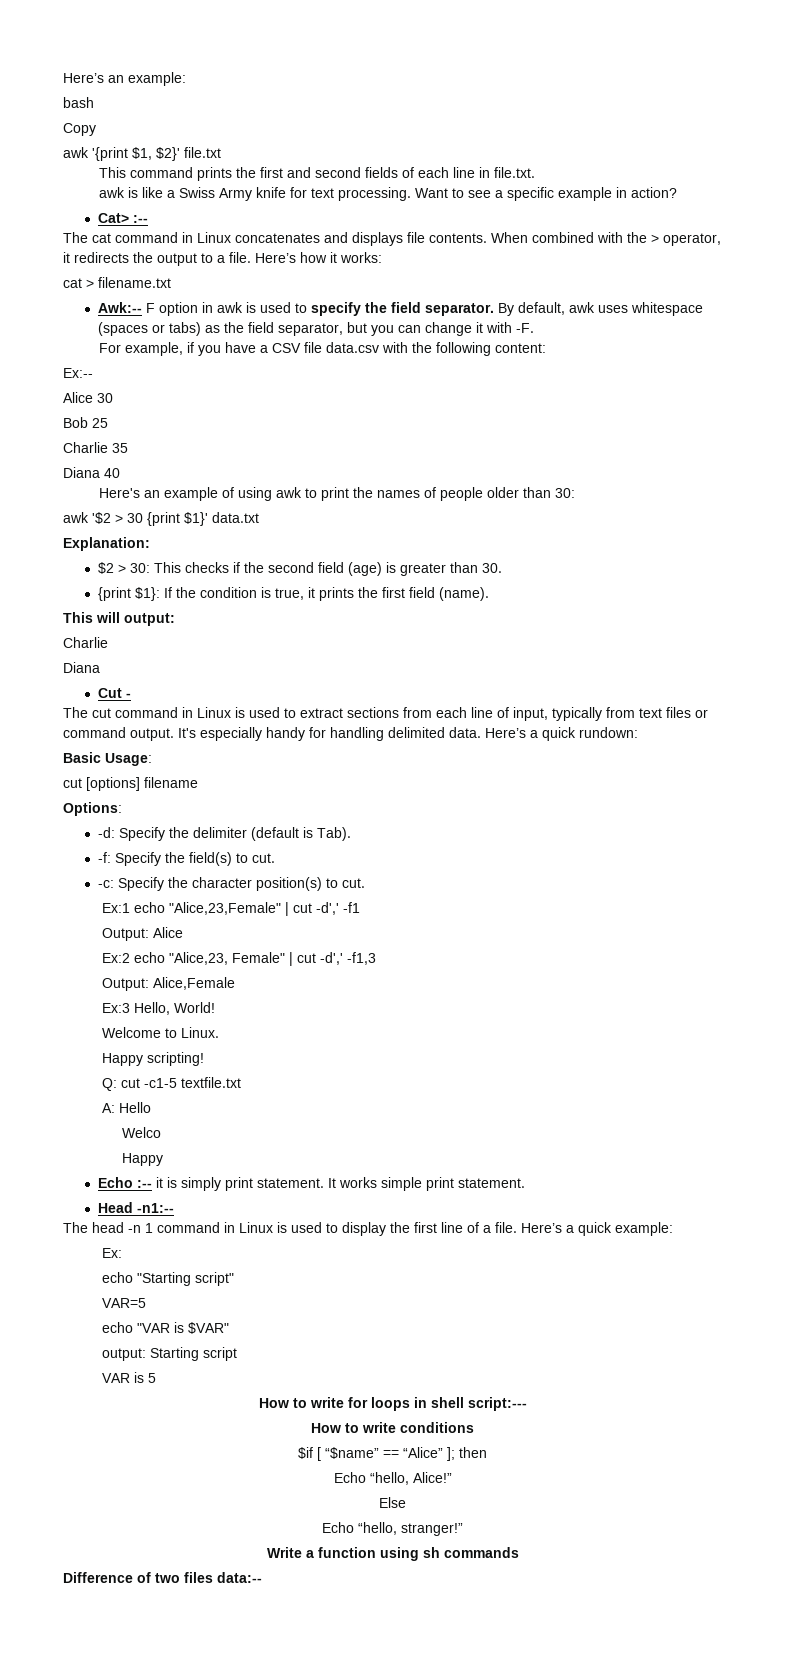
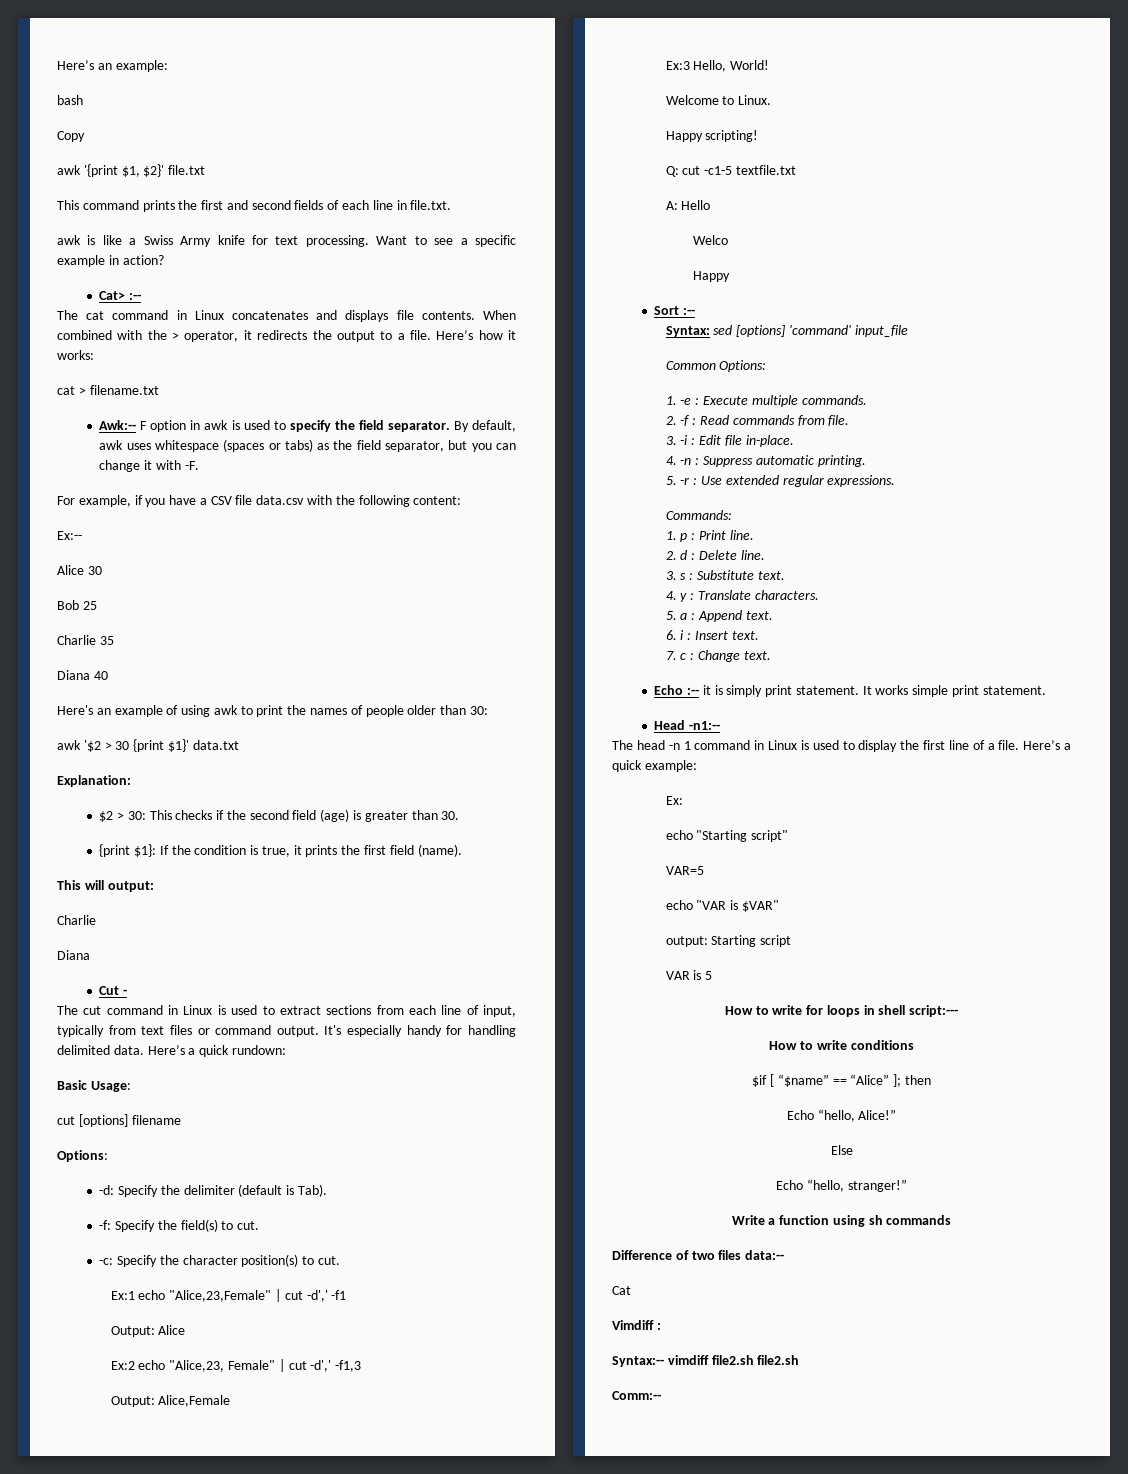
(163, 1159) none -> [654,306,696,315] [665,325,908,337] [665,360,767,372] [665,395,867,407] [665,415,850,426] [665,435,794,447] [665,455,866,467] [665,475,896,487] [665,510,732,520] [665,530,754,542] [665,550,765,560] [665,570,785,580] [665,590,819,602] [665,610,773,622] [665,630,759,640] [665,650,771,662] // Sort :-- // Syntax: sed [options] 'command' input_file // Common Options: // 1. -e : Execute multiple commands. // 2. -f : Read commands from file. // 3. -i : Edit file in-place. // 4. -n : Suppress automatic printing. // 5. -r : Use extended regular expressions. // Commands: // 1. p : Print line. // 2. d : Delete line. // 3. s : Substitute text. // 4. y : Translate characters. // 5. a : Append text. // 6. i : Insert text. // 7. c : Change text.
(262, 1577) none -> [612,1286,631,1295] [612,1320,661,1330] [612,1355,800,1367] [612,1391,661,1400] // Cat // Vimdiff : // Syntax:-- vimdiff file2.sh file2.sh // Comm:--

